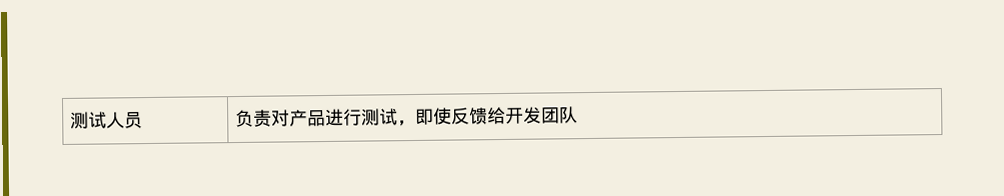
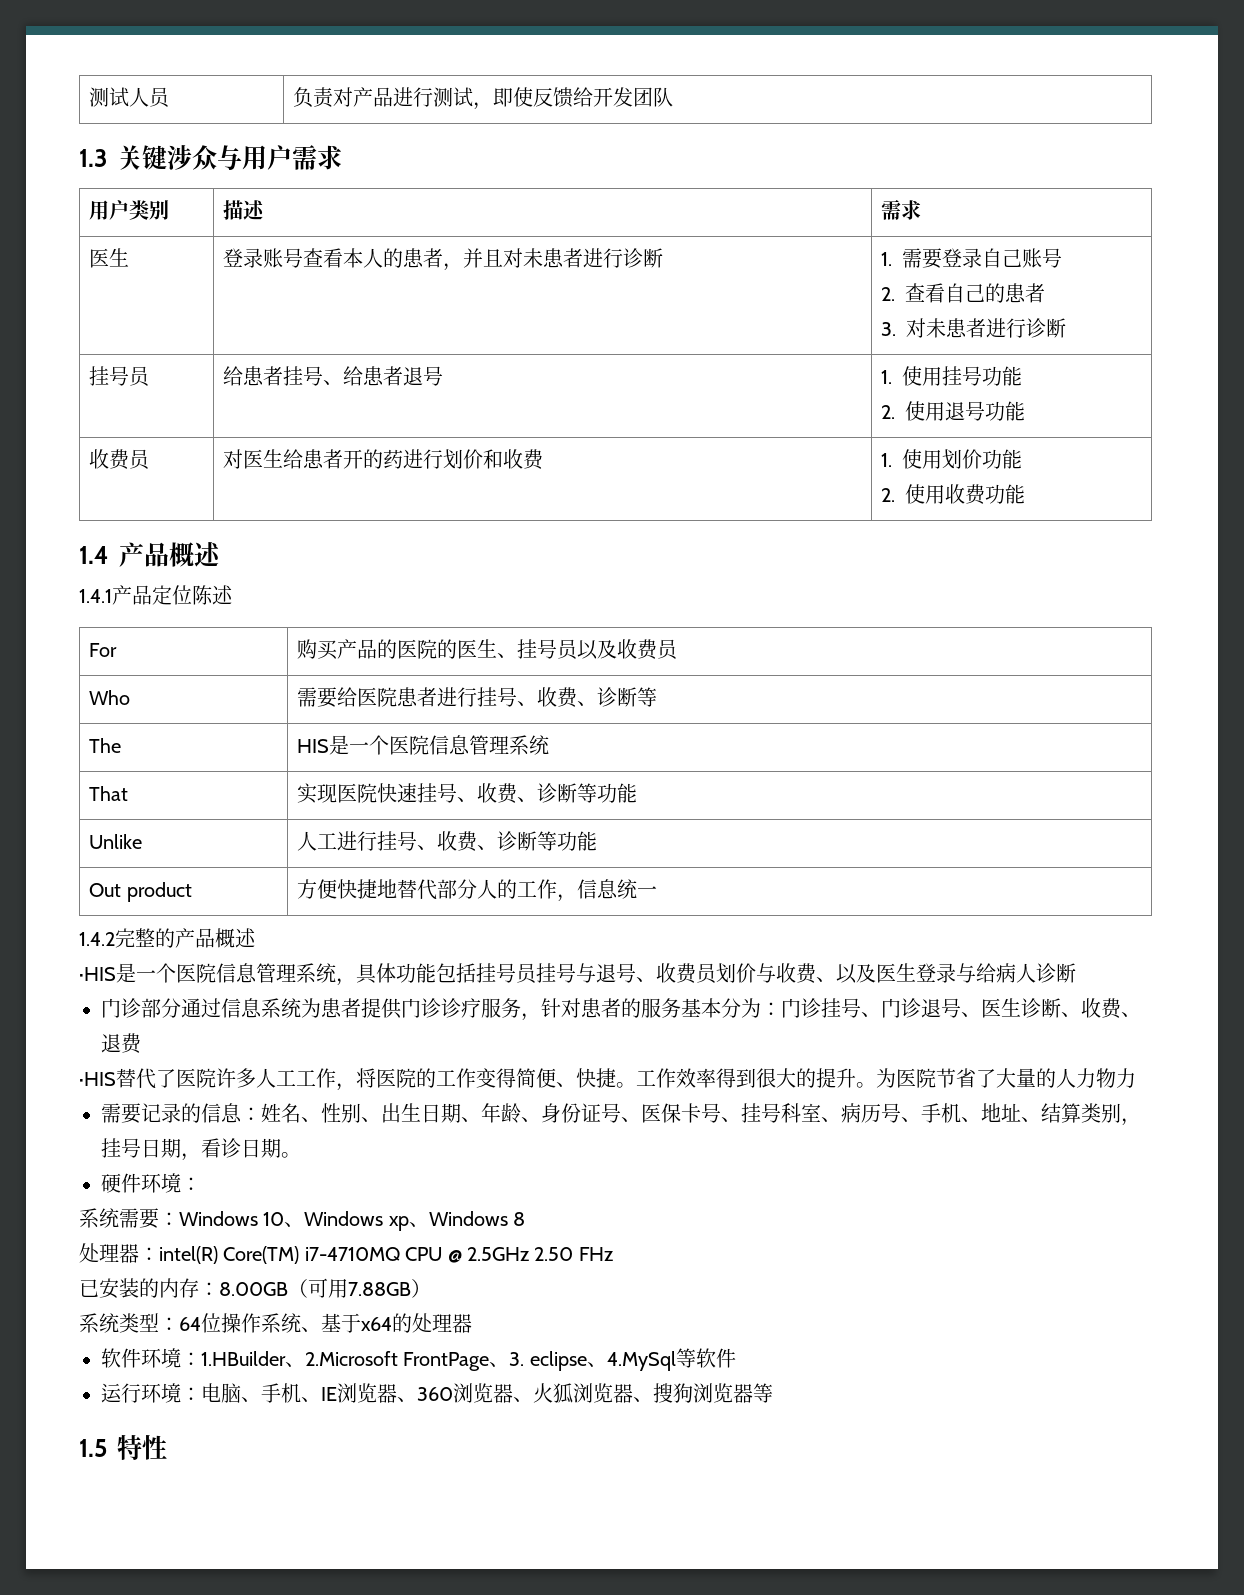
(579, 115) none -> [79,145,342,170] [89,200,170,220] [223,200,266,220] [881,199,922,220] [89,248,130,268] [223,248,664,271] [881,248,1063,269] [881,283,1046,303] [881,318,1067,338] [89,366,152,387] [223,366,444,386] [881,366,1023,386] [881,401,1026,421] [89,449,152,470] [223,449,545,470] [881,449,1023,469] [881,484,1026,505] [79,542,221,567] [79,585,233,605] [89,643,118,657] [297,639,680,660] [89,690,131,705] [297,687,658,708] [89,738,122,753] [297,735,550,755] [89,786,129,801] [297,783,638,804] [89,834,143,849] [297,831,598,852] [89,882,192,902] [297,879,658,902] [79,928,256,948] [79,963,1076,986] [101,998,1141,1021] [101,1033,142,1054] [79,1068,1136,1091] [101,1103,1141,1126] [101,1138,301,1161] [101,1173,201,1193] [79,1208,526,1231] [79,1243,613,1264] [79,1278,431,1299] [79,1313,472,1333] [101,1348,736,1371] [101,1383,773,1403] [79,1434,167,1460] // 1.3关键涉众与用户需求 // 用户类别 | 描述 | 需求 // 医生 | 登录账号查看本人的患者，并且对未患者进行诊断 | 1.需要登录自己账号 // 2.查看自己的患者 // 3.对未患者进行诊断 // 挂号员 | 给患者挂号、给患者退号 | 1.使用挂号功能 // 2.使用退号功能 // 收费员 | 对医生给患者开的药进行划价和收费 | 1.使用划价功能 // 2.使用收费功能 // 1.4产品概述 // 1.4.1产品定位陈述 // For | 购买产品的医院的医生、挂号员以及收费员 // Who | 需要给医院患者进行挂号、收费、诊断等 // The | HIS是一个医院信息管理系统 // That | 实现医院快速挂号、收费、诊断等功能 // Unlike | 人工进行挂号、收费、诊断等功能 // Out product | 方便快捷地替代部分人的工作，信息统一 // 1.4.2完整的产品概述 // ·HIS是一个医院信息管理系统，具体功能包括挂号员挂号与退号、收费员划价与收费、以及医生登录与给病人诊断 // 门诊部分通过信息系统为患者提供门诊诊疗服务，针对患者的服务基本分为：门诊挂号、门诊退号、医生诊断、收费、退费 // ·HIS替代了医院许多人工工作，将医院的工作变得简便、快捷。工作效率得到很大的提升。为医院节省了大量的人力物力 // 需要记录的信息：姓名、性别、出生日期、年龄、身份证号、医保卡号、挂号科室、病历号、手机、地址、结算类别，挂号日期，看诊日期。 // 硬件环境： // 系统需要：Windows 10、Windows xp、Windows 8 // 处理器：intel(R) Core(TM) i7-4710MQ CPU @ 2.5GHz 2.50 FHz // 已安装的内存：8.00GB（可用7.88GB） // 系统类型：64位操作系统、基于x64的处理器 // 软件环境：1.HBuilder、2.Microsoft FrontPage、3. eclipse、4.MySql等软件 // 运行环境：电脑、手机、IE浏览器、360浏览器、火狐浏览器、搜狗浏览器等 // 1.5特性

